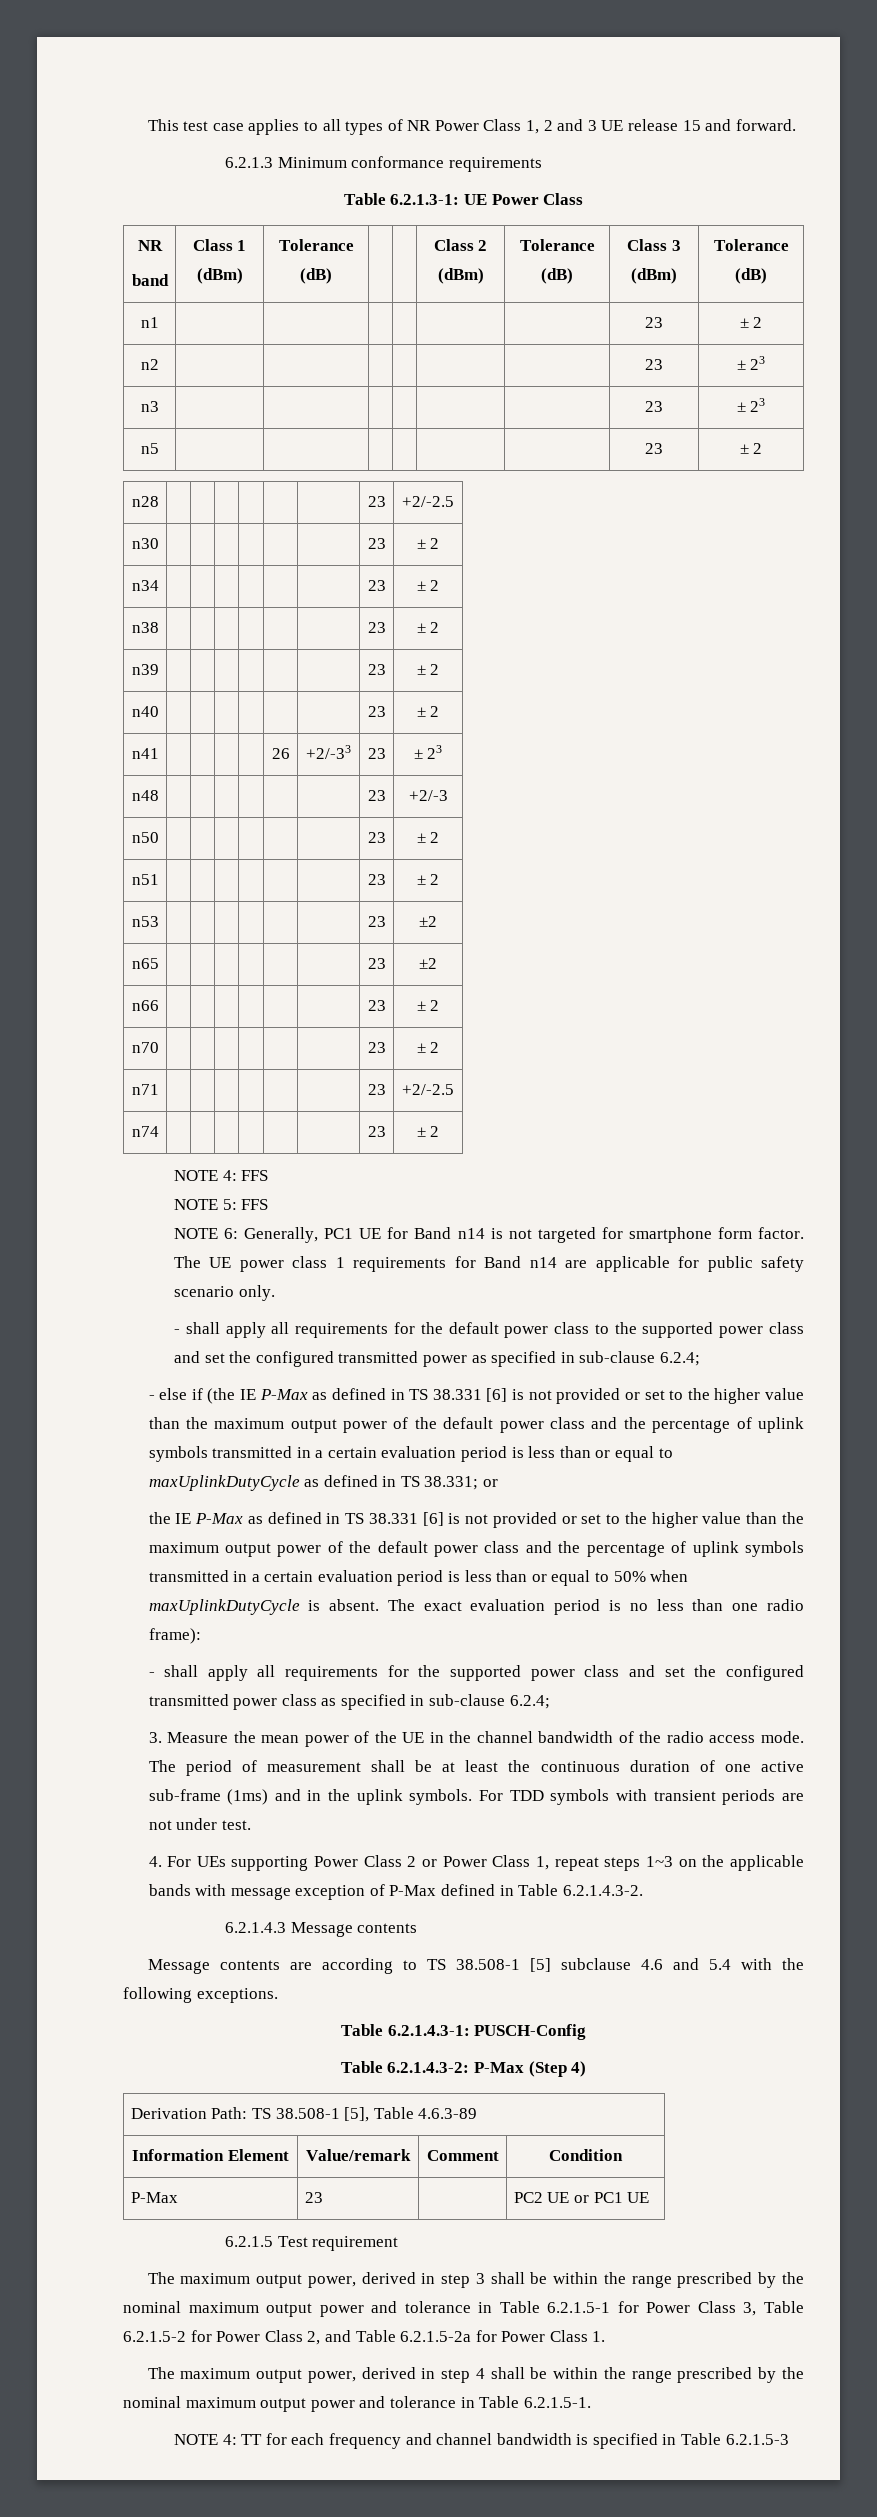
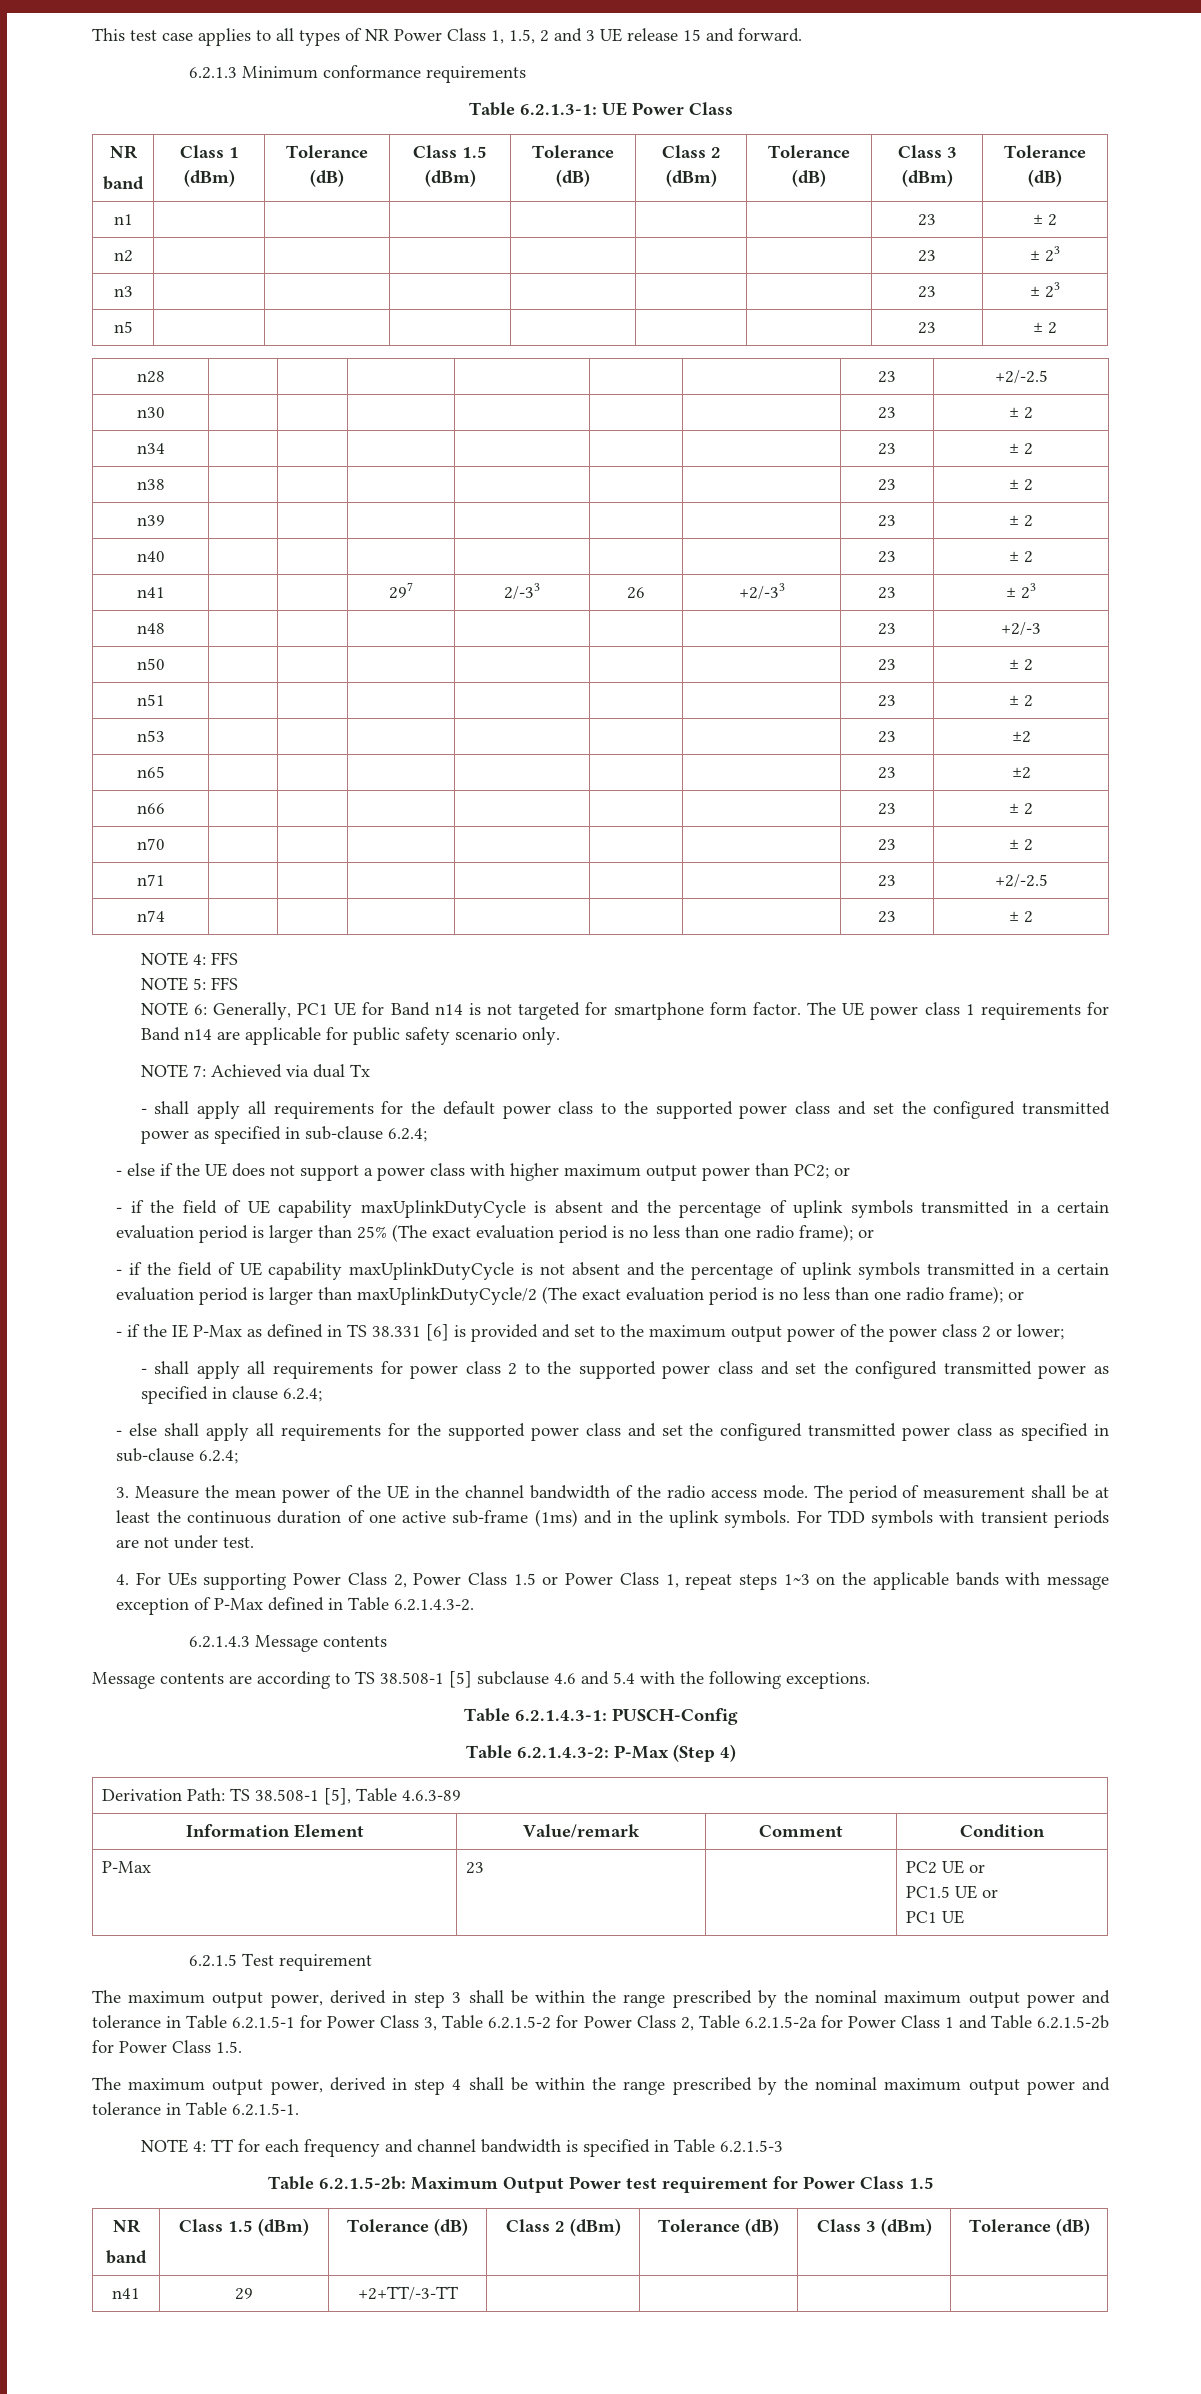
(540, 127) none -> [509,29,535,44] 1.5,
(332, 276) | -> [413,145,487,158] [424,169,476,187] [532,145,614,158] [556,169,590,187] Class 1.5 (dBm) | Tolerance (dB)
(159, 753) | -> [389,582,413,599] [504,583,540,600] 297 | 2/-33
(275, 1293) none -> [140,1064,370,1078] // NOTE 7: Achieved via dual Tx
[207,1388,804,1404] [148,1417,586,1433] (the IE P-Max as defined in TS 38.331 [6] is not provided or set to the higher value than the maximum output power of the default power class -> [176,1163,851,1181] [116,1200,603,1218] the UE does not support a power class with higher maximum output power than PC2; or // - if the field of UE capability maxUplinkDutyCycle is absent
[528,1446,673,1462] [148,1475,499,1491] [148,1512,804,1528] [148,1541,520,1557] less than or equal to maxUplinkDutyCycle as defined in TS 38.331; or // the IE P-Max as defined in TS 38.331 [6] is not provided or set to the higher value than the maximum output power of the default power class -> [269,1224,875,1243] [116,1262,620,1280] larger than 25% (The exact evaluation period is no less than one radio frame); or // - if the field of UE capability maxUplinkDutyCycle is not absent
[464,1570,689,1586] [148,1599,804,1615] [148,1628,201,1644] [148,1672,155,1677] less than or equal to 50% when maxUplinkDutyCycle is absent. The exact evaluation period is no less than one radio frame): // - -> [269,1286,1025,1305] [116,1324,1065,1342] [140,1361,1110,1379] [140,1386,322,1404] [116,1423,158,1436] larger than maxUplinkDutyCycle/2 (The exact evaluation period is no less than one radio frame); or // - if the IE P-Max as defined in TS 38.331 [6] is provided and set to the maximum output power of the power class 2 or lower; // - shall apply all requirements for power class 2 to the supported power class and set the configured transmitted power as specified in clause 6.2.4; // - else
[407,1856,417,1867] 2 -> [393,1572,536,1588] 2, Power Class 1.5
(589, 2199) none -> [906,1885,999,1899] // PC1.5 UE or //
[324,2330,351,2342] and -> (694, 2024) none
[592,2331,606,2342] 1. -> [944,2015,1109,2029] [92,2040,242,2053] 1 and Table 6.2.1.5-2b for Power Class 1.5.
(789, 2439) none -> [267,2176,934,2193] [112,2219,141,2233] [106,2250,147,2264] [179,2218,309,2236] [347,2218,468,2236] [505,2218,621,2236] [658,2218,779,2236] [816,2218,932,2236] [968,2218,1090,2236] [112,2288,140,2299] [235,2288,254,2300] [357,2286,458,2301] // Table 6.2.1.5-2b: Maximum Output Power test requirement for Power Class 1.5 // NR // band | Class 1.5 (dBm) | Tolerance (dB) | Class 2 (dBm) | Tolerance (dB) | Class 3 (dBm) | Tolerance (dB) // n41 | 29 | +2+TT/-3-TT | | | |

